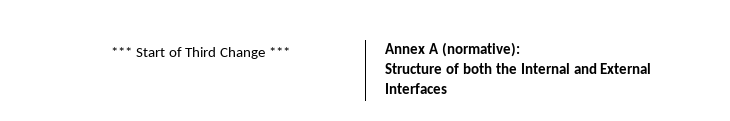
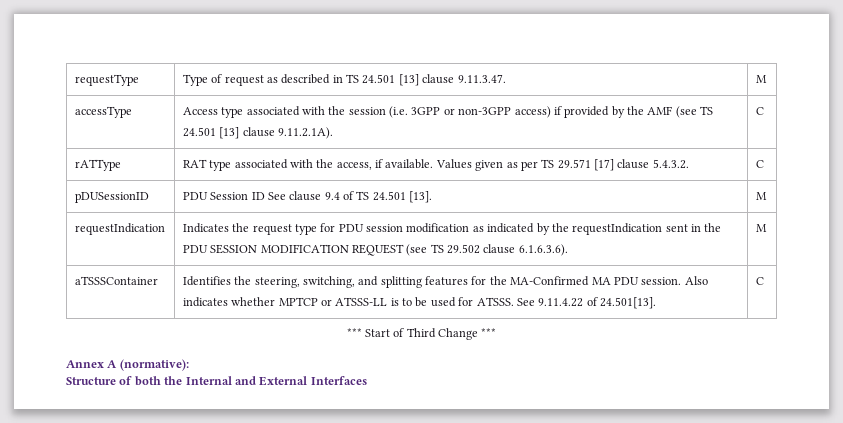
(110, 52) none -> [74,74,139,86] [182,74,506,86] [755,75,767,83] [74,106,132,118] [182,106,714,118] [182,127,333,139] [755,107,764,115] [74,159,121,171] [182,159,689,171] [755,160,764,168] [74,192,149,203] [182,191,433,203] [755,192,767,200] [74,223,165,235] [182,223,722,235] [182,244,568,256] [755,224,767,232] [74,276,158,285] [182,276,708,288] [182,297,657,309] [755,277,764,285] requestType | Type of request as described in TS 24.501 [13] clause 9.11.3.47. | M // accessType | Access type associated with the session (i.e. 3GPP or non-3GPP access) if provided by the AMF (see TS 24.501 [13] clause 9.11.2.1A). | C // rATType | RAT type associated with the access, if available. Values given as per TS 29.571 [17] clause 5.4.3.2. | C // pDUSessionID | PDU Session ID See clause 9.4 of TS 24.501 [13]. | M // requestIndication | Indicates the request type for PDU session modification as indicated by the requestIndication sent in the PDU SESSION MODIFICATION REQUEST (see TS 29.502 clause 6.1.6.3.6). | M // aTSSSContainer | Identifies the steering, switching, and splitting features for the MA-Confirmed MA PDU session. Also indicates whether MPTCP or ATSSS-LL is to be used for ATSSS. See 9.11.4.22 of 24.501[13]. | C //

